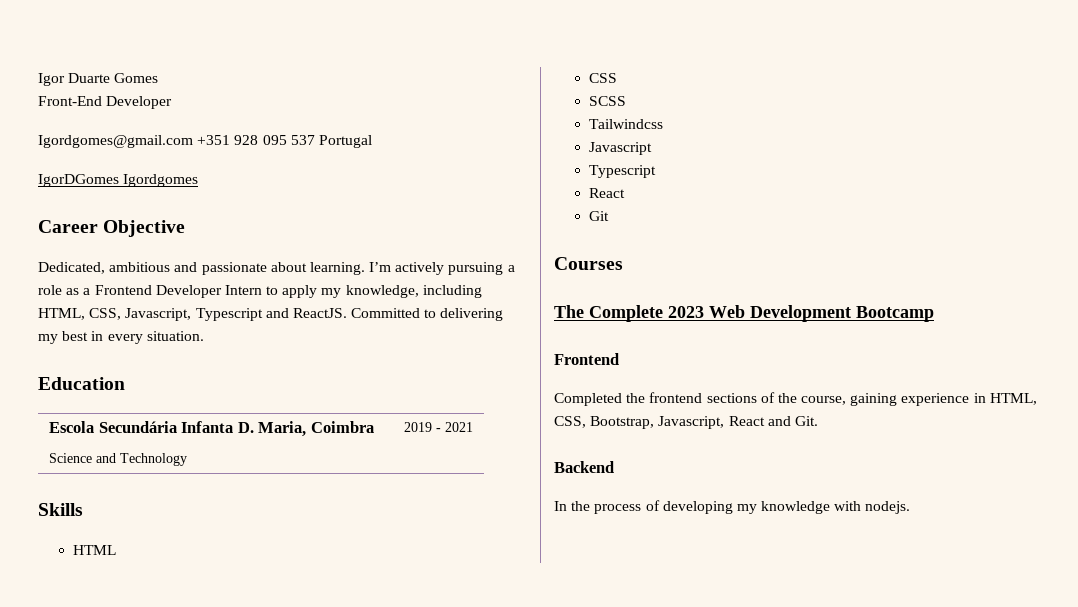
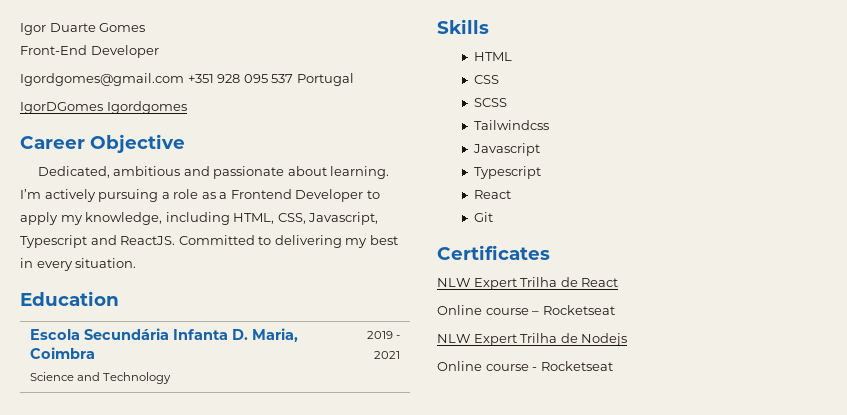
[224,285,262,295] Intern -> (364, 195) none
[554,257,623,270] [554,305,934,322] [554,353,619,365] [554,392,1037,406] [554,416,818,429] [554,461,614,473] [554,500,911,514] Courses // The Complete 2023 Web Development Bootcamp // Frontend // Completed the frontend sections of the course, gaining experience in HTML, CSS, Bootstrap, Javascript, React and Git. // Backend // In the process of developing my knowledge with nodejs. -> [437,245,550,260] [437,277,619,290] [437,305,615,315] [437,333,628,346] [437,361,613,371] Certificates // NLW Expert Trilha de React // Online course – Rocketseat // NLW Expert Trilha de Nodejs // Online course - Rocketseat

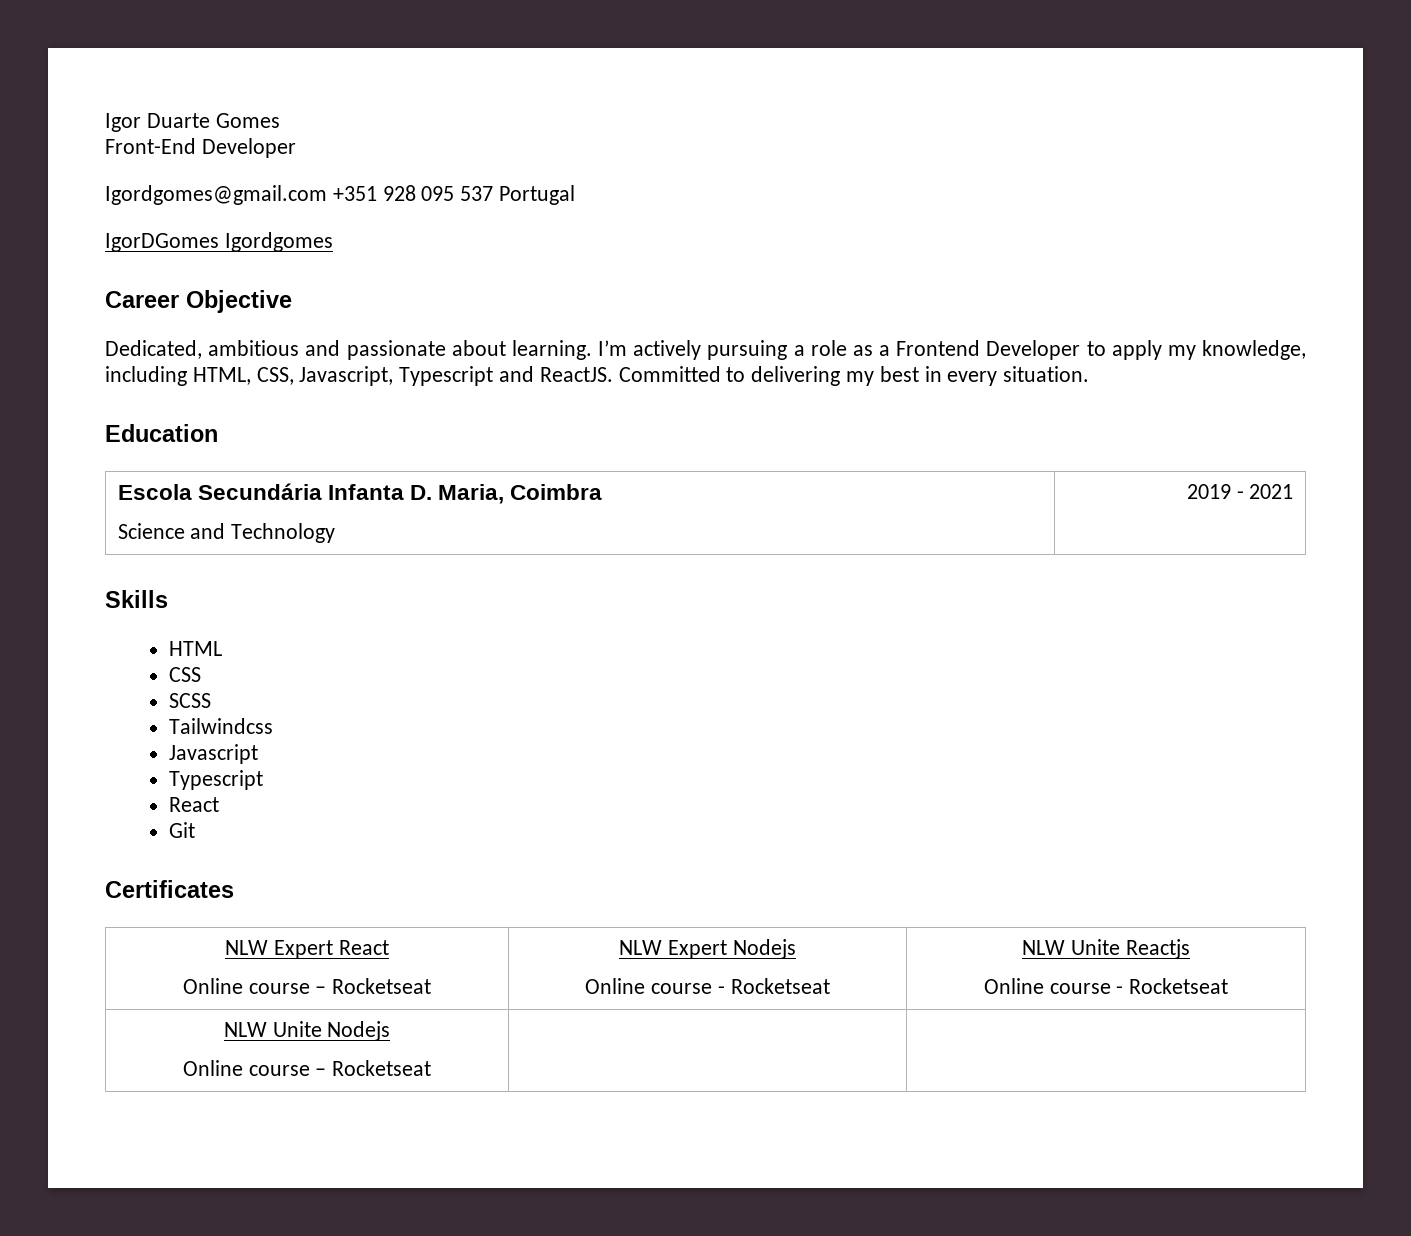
[437,277,619,290] [437,305,615,315] [437,333,628,346] [437,361,613,371] // NLW Expert Trilha de React // Online course – Rocketseat // NLW Expert Trilha de Nodejs // Online course - Rocketseat -> [225,940,389,959] [182,978,432,994] [619,939,796,959] [585,978,830,994] [1022,939,1190,959] [983,978,1229,994] [223,1021,391,1041] [182,1060,432,1076] // NLW Expert React // Online course – Rocketseat | NLW Expert Nodejs // Online course - Rocketseat | NLW Unite Reactjs // Online course - Rocketseat // NLW Unite Nodejs // Online course – Rocketseat | |

